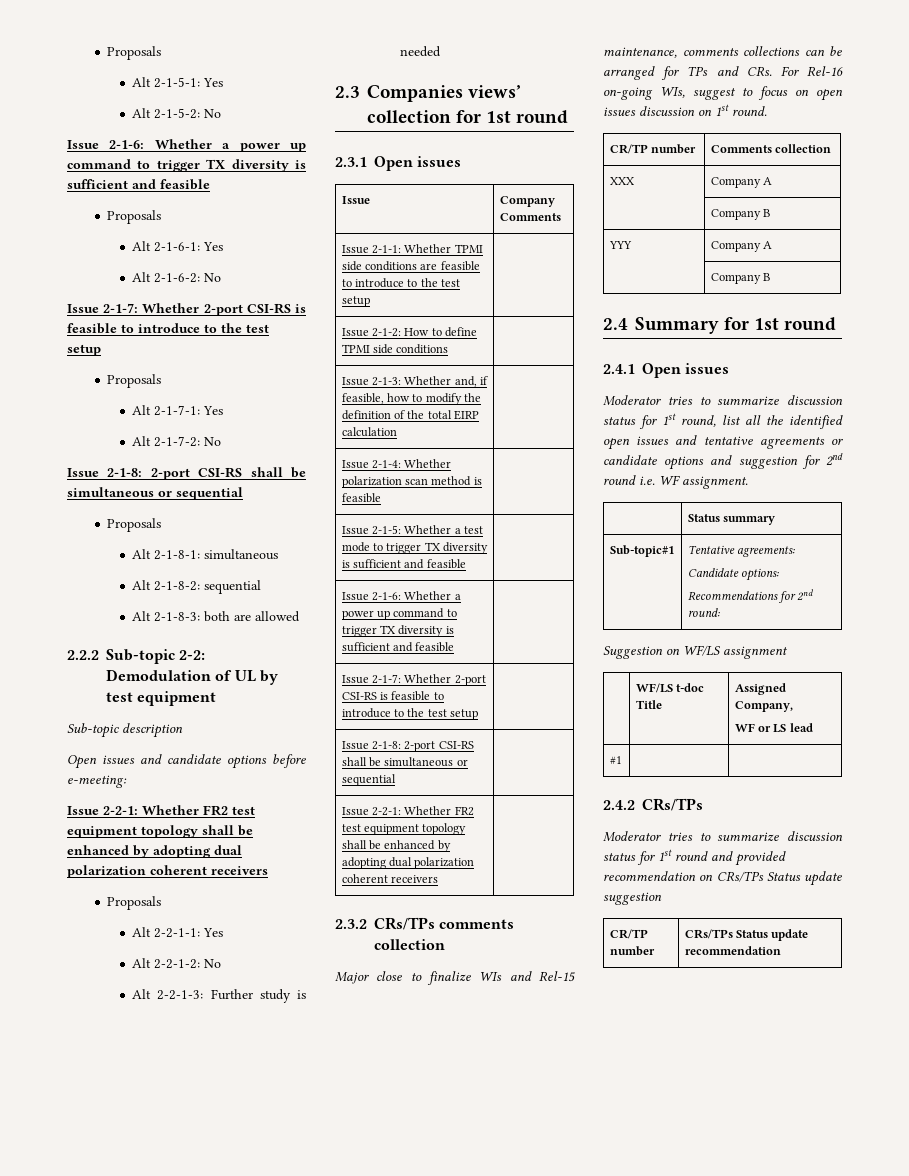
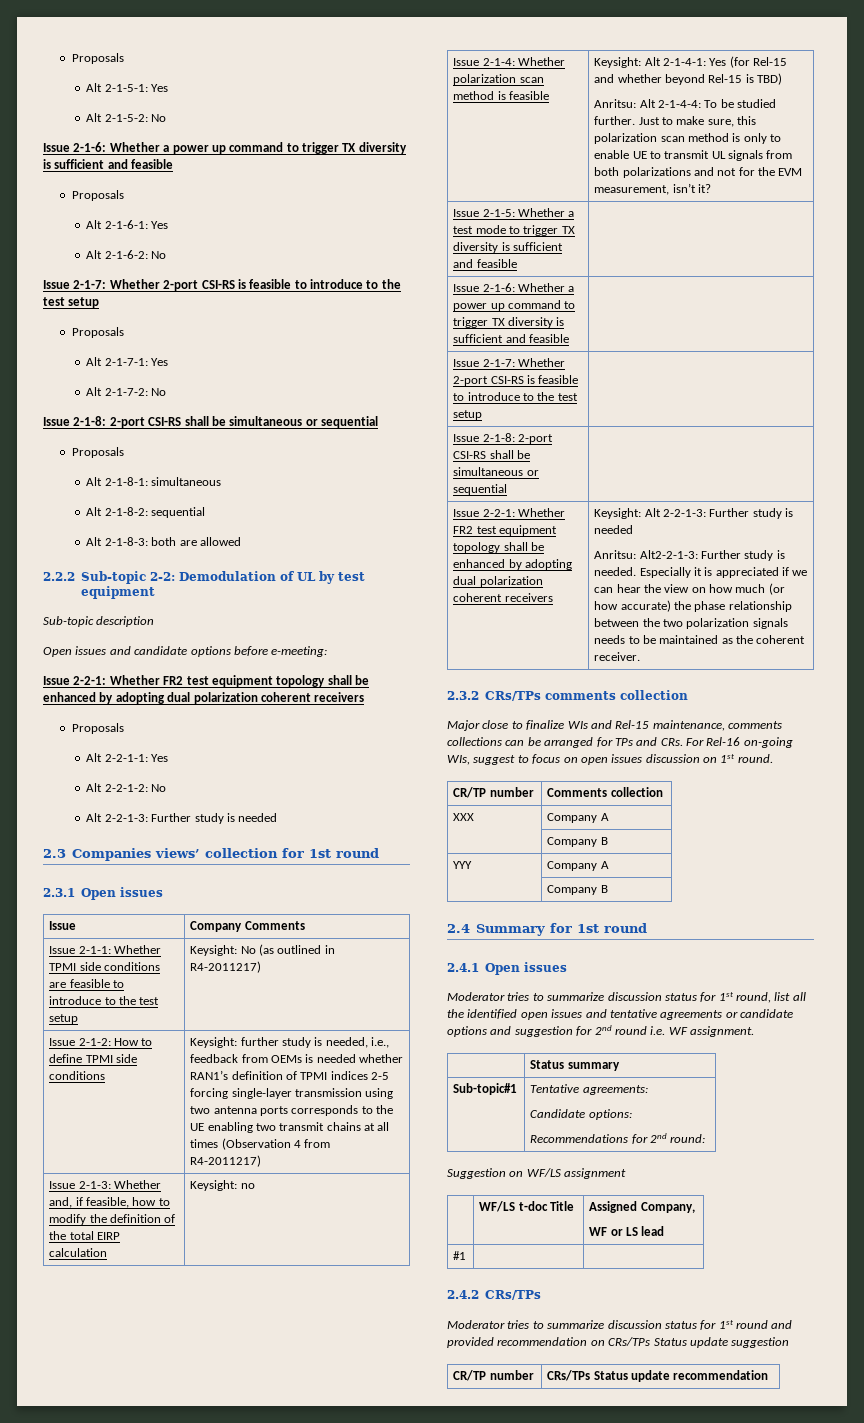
(370, 301) none -> [190,944,335,956] [190,961,262,973] Keysight: No (as outlined in R4-2011217)
(449, 349) none -> [190,1037,390,1048] [190,1054,404,1063] [190,1070,390,1080] [190,1088,394,1099] [190,1105,394,1116] [190,1122,390,1133] [190,1138,331,1150] [190,1155,262,1167] Keysight: further study is needed, i.e., feedback from OEMs is needed whether RAN1’s definition of TPMI indices 2-5 forcing single-layer transmission using two antenna ports corresponds to the UE enabling two transmit chains at all times (Observation 4 from R4-2011217)
(397, 432) none -> [190,1180,255,1191] Keysight: no
(381, 498) none -> [594,56,788,68] [594,73,783,85] [594,99,777,108] [594,116,757,127] [594,133,782,144] [594,150,793,161] [594,167,803,178] [594,183,711,195] Keysight: Alt 2-1-4-1: Yes (for Rel-15 and whether beyond Rel-15 is TBD) // Anritsu: Alt 2-1-4-4: To be studied further. Just to make sure, this polarization scan method is only to enable UE to transmit UL signals from both polarizations and not for the EVM measurement, isn’t it?
(438, 879) none -> [594,508,794,519] [594,525,634,534] [594,550,785,561] [594,567,808,578] [594,583,785,595] [594,600,792,612] [594,618,788,629] [594,635,806,644] [594,652,641,661] Keysight: Alt 2-2-1-3: Further study is needed // Anritsu: Alt2-2-1-3: Further study is needed. Especially it is appreciated if we can hear the view on how much (or how accurate) the phase relationship between the two polarization signals needs to be maintained as the coherent receiver.

